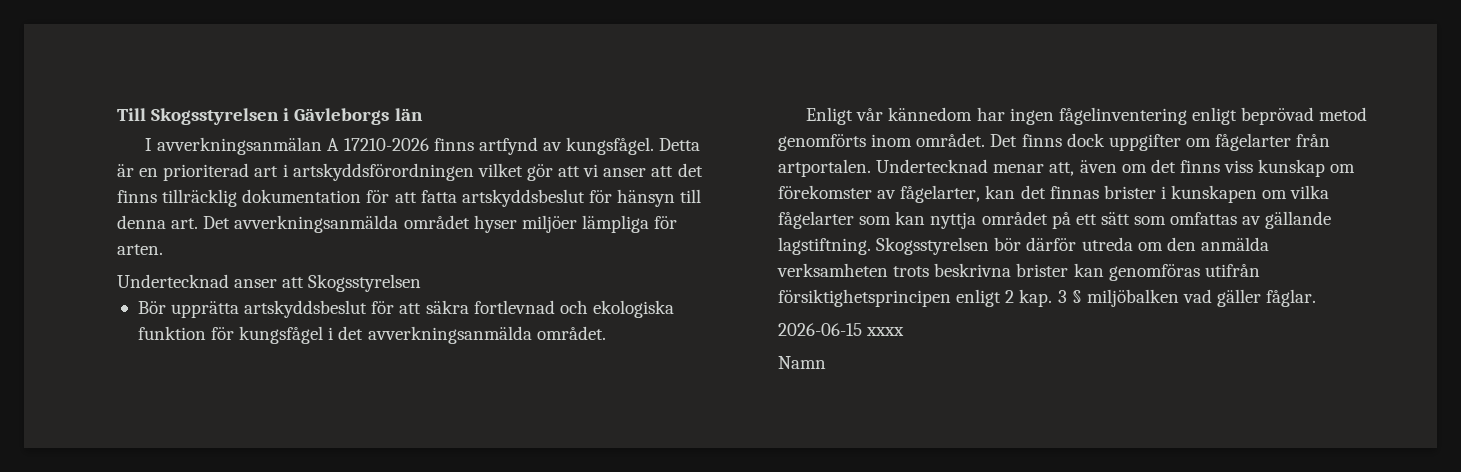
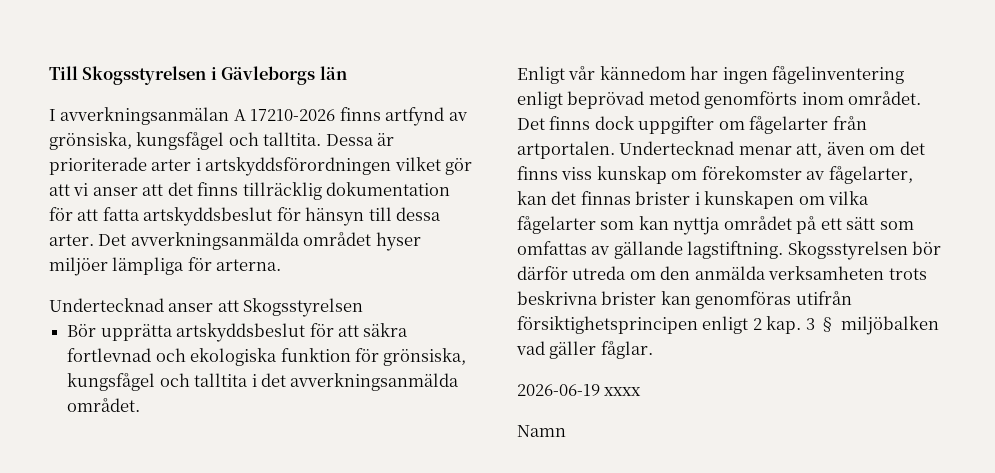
[566,137,701,155] [117,163,279,181] kungsfågel. Detta är en prioriterad art -> [49,132,395,150] [49,157,192,175] grönsiska, kungsfågel och talltita. Dessa är prioriterade arter
[117,215,199,229] denna art. -> [396,207,442,221] [49,234,94,246] dessa arter.
[117,244,163,255] arten. -> [216,259,282,271] arterna.
[239,326,324,344] kungsfågel -> [383,348,467,366] [67,373,249,391] grönsiska, kungsfågel och talltita
[778,323,862,336] 2026-06-15 -> [517,384,600,396] 2026-06-19

